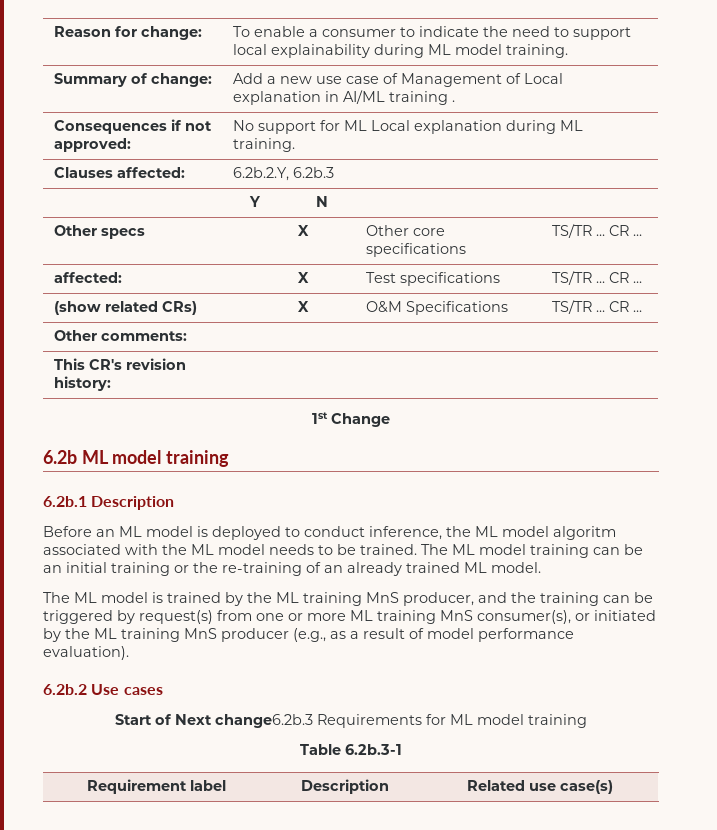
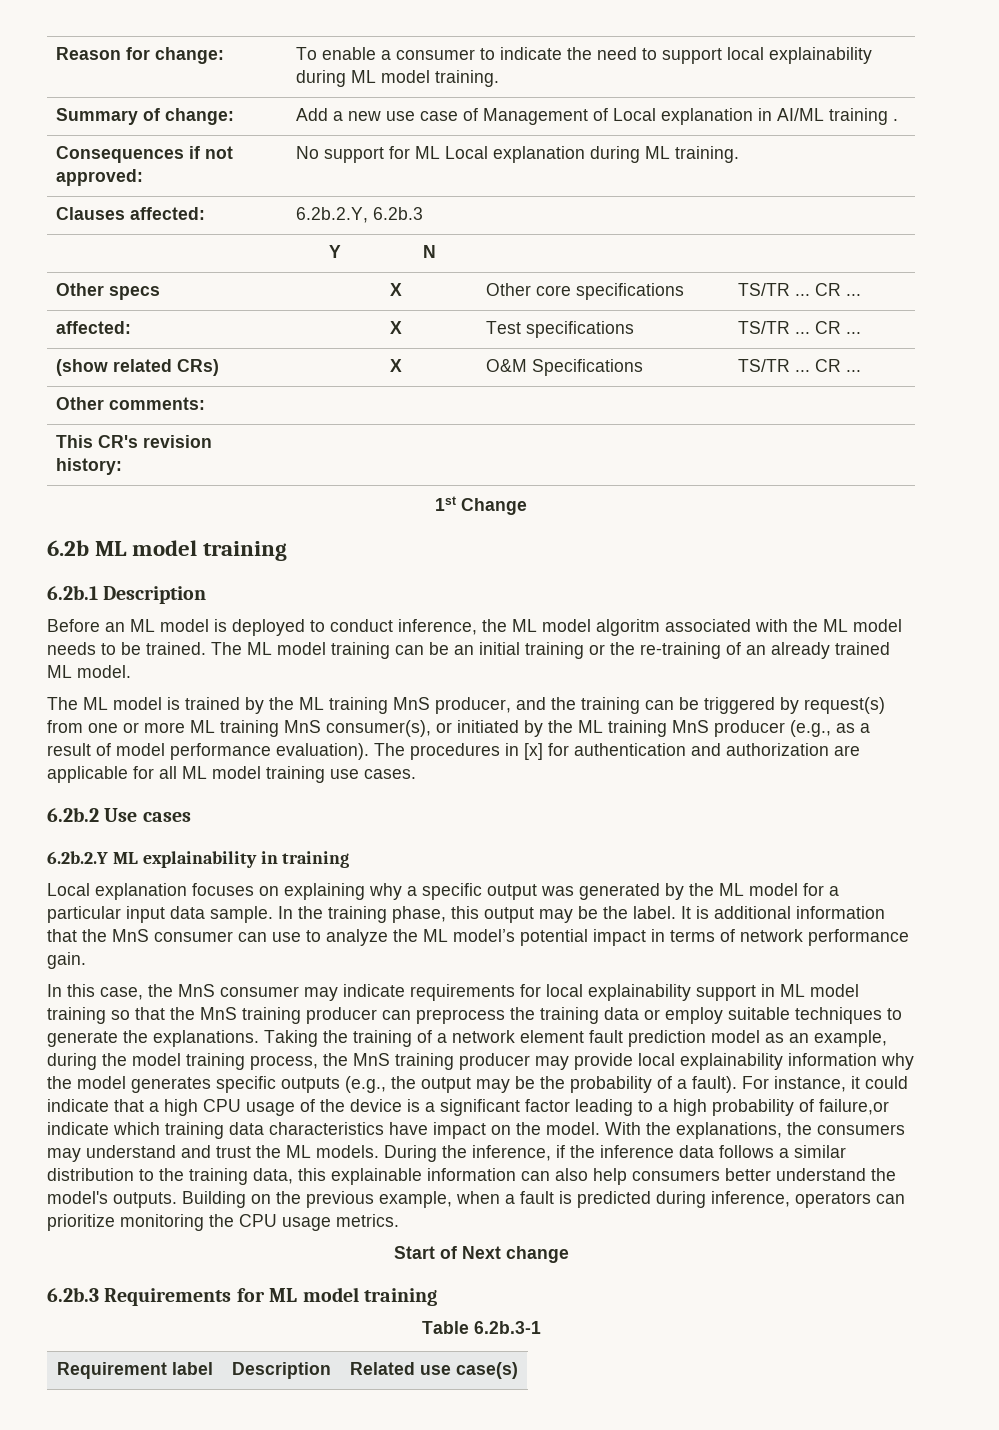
[43,684,163,695] // 6.2b.2 Use cases -> [374,743,860,760] [47,766,416,783] [47,807,191,822] [47,851,350,868] [47,883,839,900] [47,906,885,923] [47,929,909,946] [47,952,86,969] [47,984,859,1001] [47,1007,902,1024] [47,1030,887,1047] [47,1053,914,1070] [47,1076,908,1093] [47,1099,889,1116] [47,1122,905,1139] [47,1145,846,1162] [47,1168,896,1185] [47,1191,905,1208] [47,1214,399,1231] The procedures in [x] for authentication and authorization are applicable for all ML model training use cases. // 6.2b.2 Use cases // 6.2b.2.Y ML explainability in training // Local explanation focuses on explaining why a specific output was generated by the ML model for a particular input data sample. In the training phase, this output may be the label. It is additional information that the MnS consumer can use to analyze the ML model’s potential impact in terms of network performance gain. // In this case, the MnS consumer may indicate requirements for local explainability support in ML model training so that the MnS training producer can preprocess the training data or employ suitable techniques to generate the explanations. Taking the training of a network element fault prediction model as an example, during the model training process, the MnS training producer may provide local explainability information why the model generates specific outputs (e.g., the output may be the probability of a fault). For instance, it could indicate that a high CPU usage of the device is a significant factor leading to a high probability of failure,or indicate which training data characteristics have impact on the model. With the explanations, the consumers may understand and trust the ML models. During the inference, if the inference data follows a similar distribution to the training data, this explainable information can also help consumers better understand the model's outputs. Building on the previous example, when a fault is predicted during inference, operators can prioritize monitoring the CPU usage metrics.
[215,714,313,728] change6.2b.3 -> [505,1246,569,1263] [47,1287,99,1302] change // 6.2b.3

